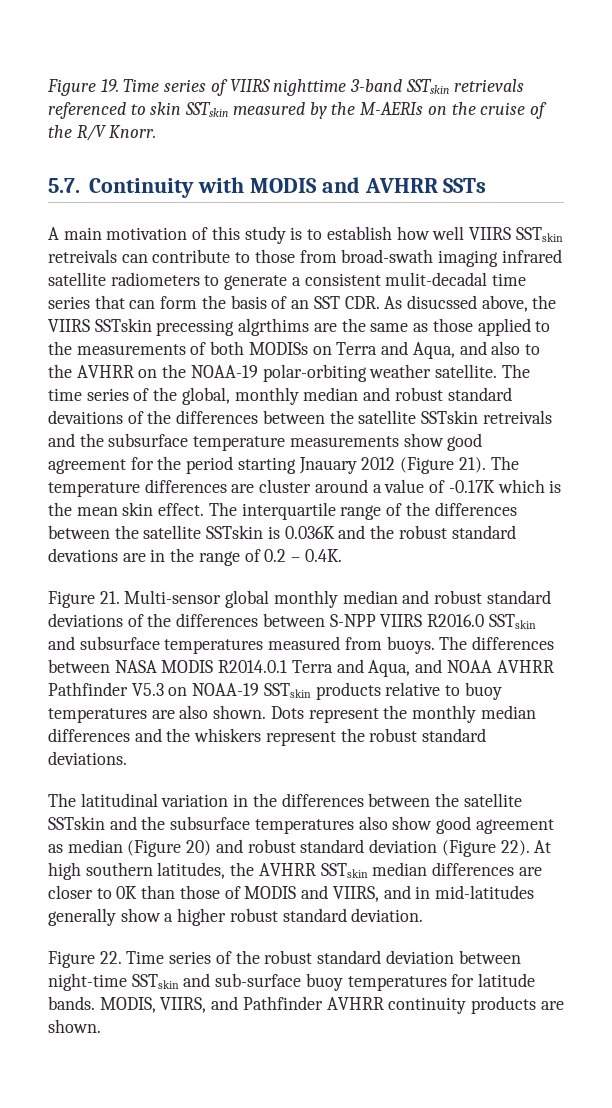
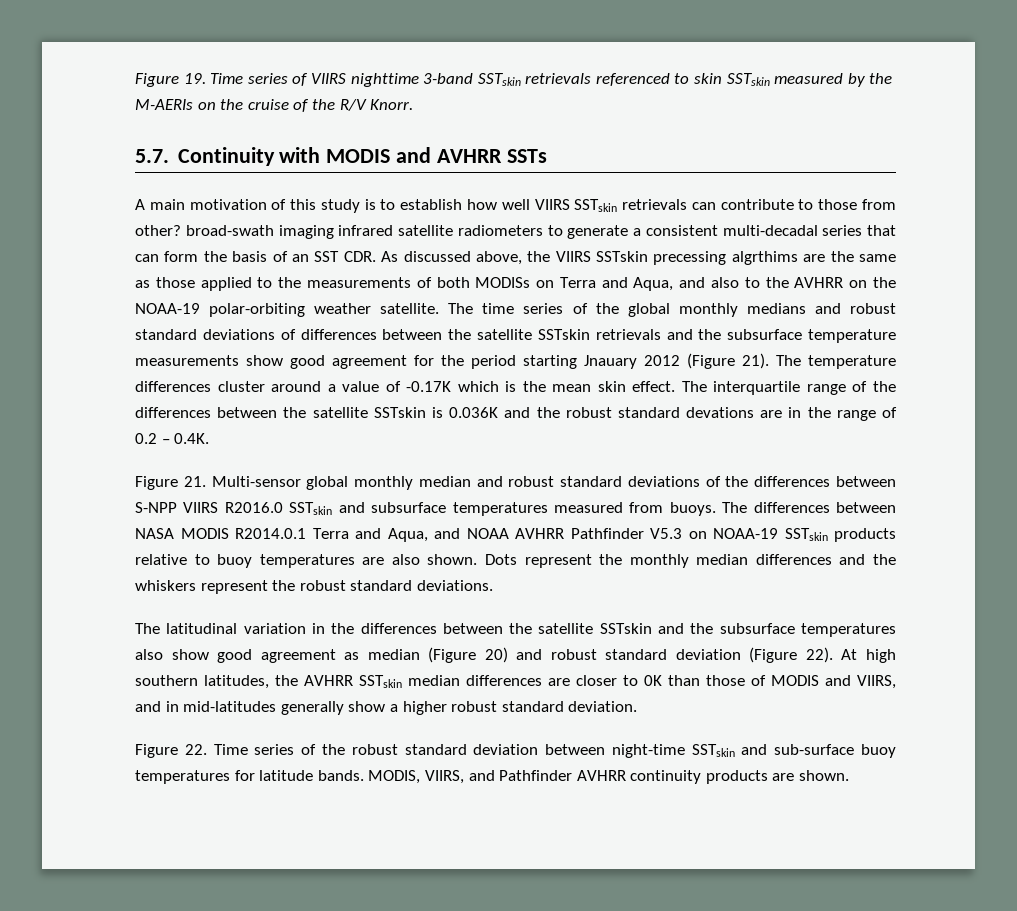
[48,249,117,263] retreivals -> [622,199,688,210] retrievals
(337, 256) none -> [135,225,181,236] other?
[385,272,527,286] mulit-decadal time -> [722,225,818,236] multi-decadal
[406,295,477,309] disucssed -> [403,251,471,262] discussed
[181,387,512,405] [48,410,552,424] global, monthly median and robust standard devaitions of the differences between the satellite SSTskin retreivals -> [627,303,897,317] [135,329,661,340] global monthly medians and robust standard deviations of differences between the satellite SSTskin retrievals
[231,484,255,493] are -> (211, 386) none

